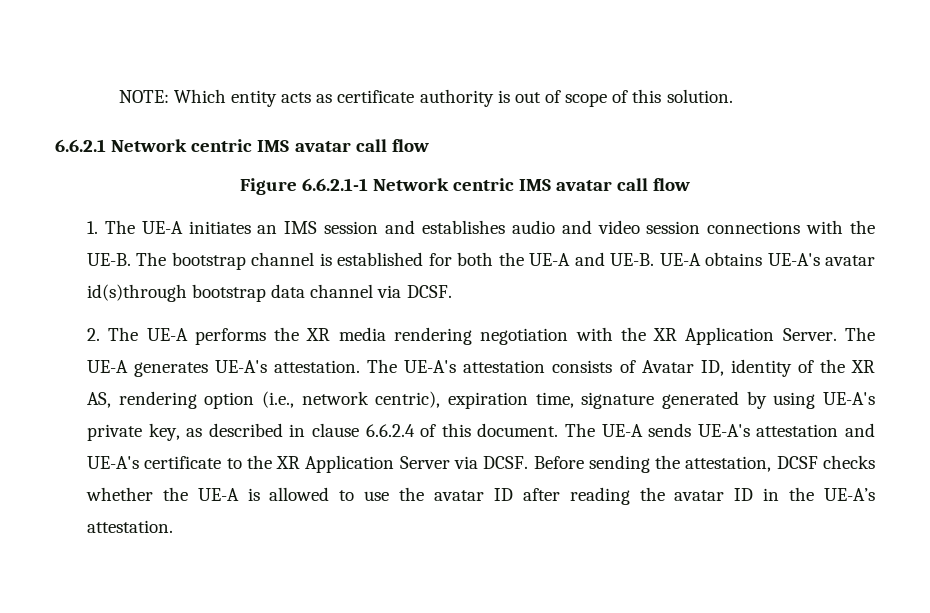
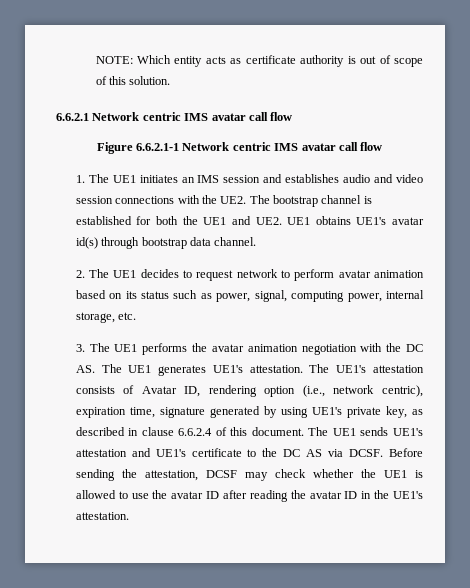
[141,221,183,234] UE-A -> [112,175,136,183] UE1
[86,253,131,266] UE-B. -> [220,196,247,204] UE2.
[529,252,875,266] [86,284,452,302] [86,327,875,345] [86,360,268,377] UE-A and UE-B. UE-A obtains UE-A's avatar id(s)through bootstrap data channel via DCSF. // 2. The UE-A performs the XR media rendering negotiation with the XR Application Server. The UE-A generates UE-A's -> [203,216,424,225] [75,237,257,249] [75,269,424,281] [75,290,424,302] [75,312,137,323] [75,343,423,355] [75,364,243,376] UE1 and UE2. UE1 obtains UE1's avatar id(s) through bootstrap data channel. // 2. The UE1 decides to request network to perform avatar animation based on its status such as power, signal, computing power, internal storage, etc. // 3. The UE1 performs the avatar animation negotiation with the DC AS. The UE1 generates UE1's
[404,360,457,373] UE-A's -> [336,365,367,373] UE1's
[730,359,875,377] [86,392,111,408] identity of the XR AS, -> (201, 391) none
[823,392,875,405] UE-A's -> [311,407,342,415] UE1's
[601,423,750,437] UE-A sends UE-A's -> [332,427,423,436] UE1 sends UE1's
[86,456,139,469] UE-A's -> [155,449,186,457] UE1's
[276,455,450,473] XR Application Server -> [283,449,323,457] DC AS
[822,455,875,469] checks -> [244,469,306,481] may check
[197,488,239,501] UE-A -> [383,470,407,478] UE1
[824,488,875,501] UE-A’s -> [393,491,423,499] UE1's

